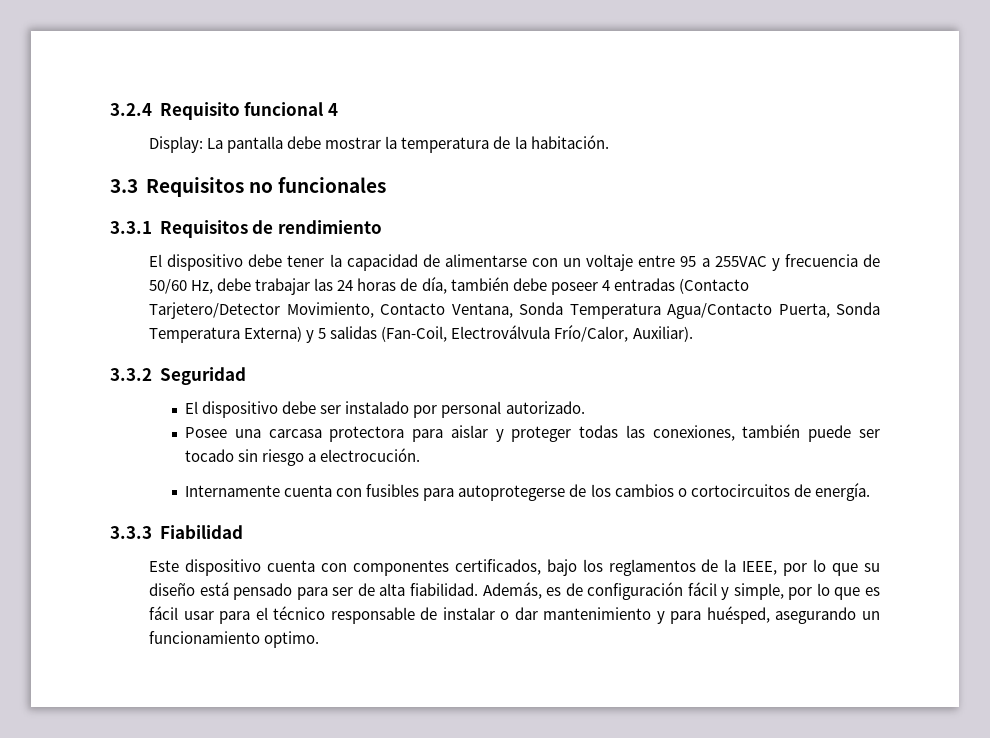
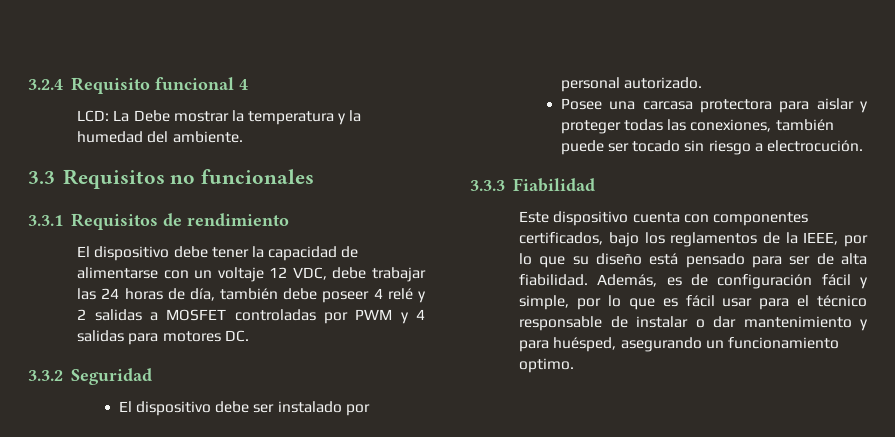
[149,135,609,153] Display: La pantalla debe mostrar la temperatura de la habitación. -> [77,110,362,125] [77,131,243,143] LCD: La Debe mostrar la temperatura y la humedad del ambiente.
[638,254,881,271] [149,279,214,294] entre 95 a 255VAC y frecuencia de 50/60 Hz, -> [269,267,327,280] 12 VDC,
[613,278,749,294] [149,302,881,319] [149,325,693,343] entradas (Contacto Tarjetero/Detector Movimiento, Contacto Ventana, Sonda Temperatura Agua/Contacto Puerta, Sonda Temperatura Externa) y 5 salidas (Fan-Coil, Electroválvula Frío/Calor, Auxiliar). -> [387,288,427,303] [77,309,425,324] [77,330,249,345] relé y 2 salidas a MOSFET controladas por PWM y 4 salidas para motores DC.
[185,483,870,501] // Internamente cuenta con fusibles para autoprotegerse de los cambios o cortocircuitos de energía. -> (863, 146) none

